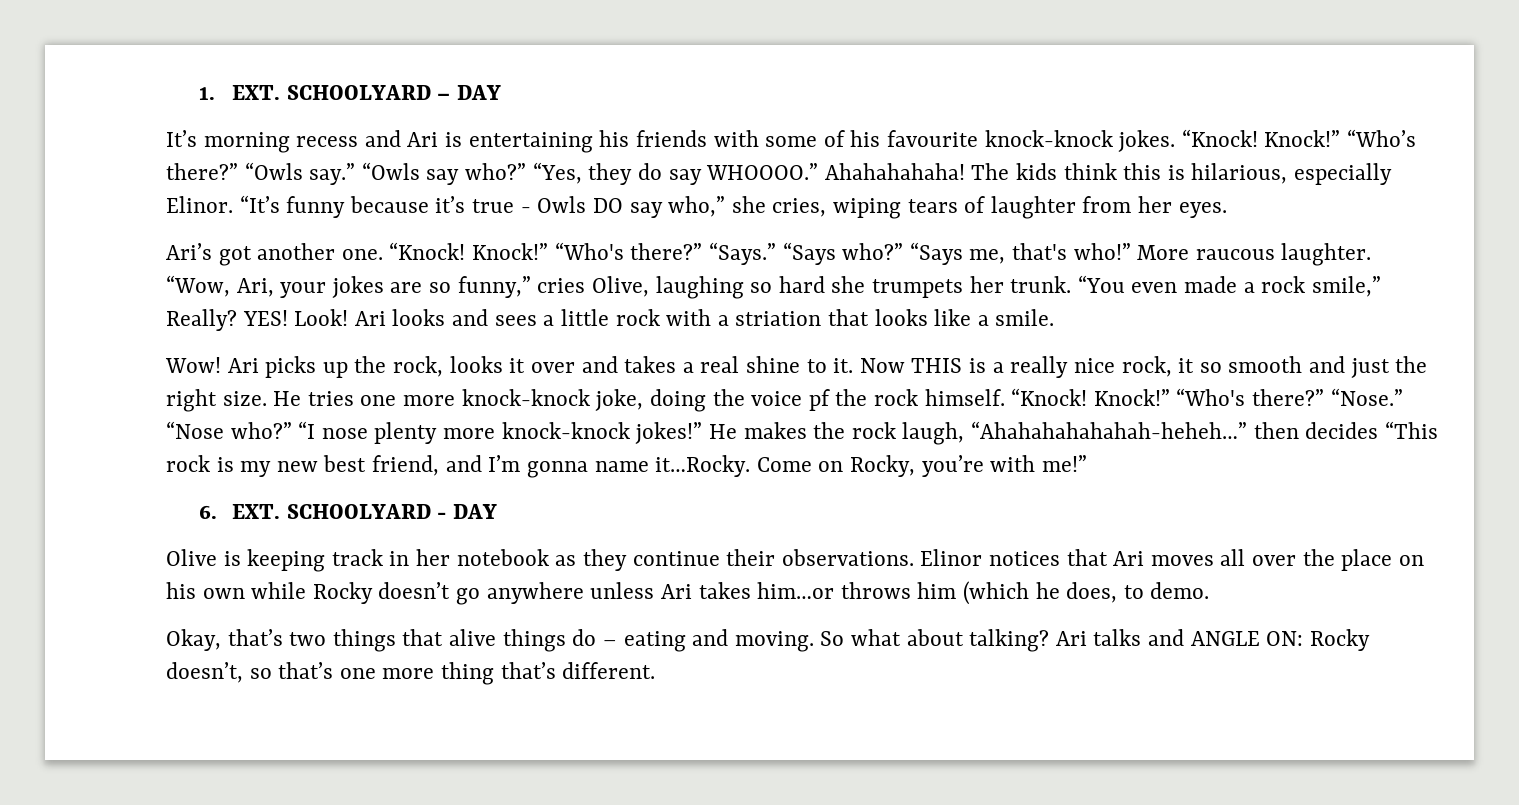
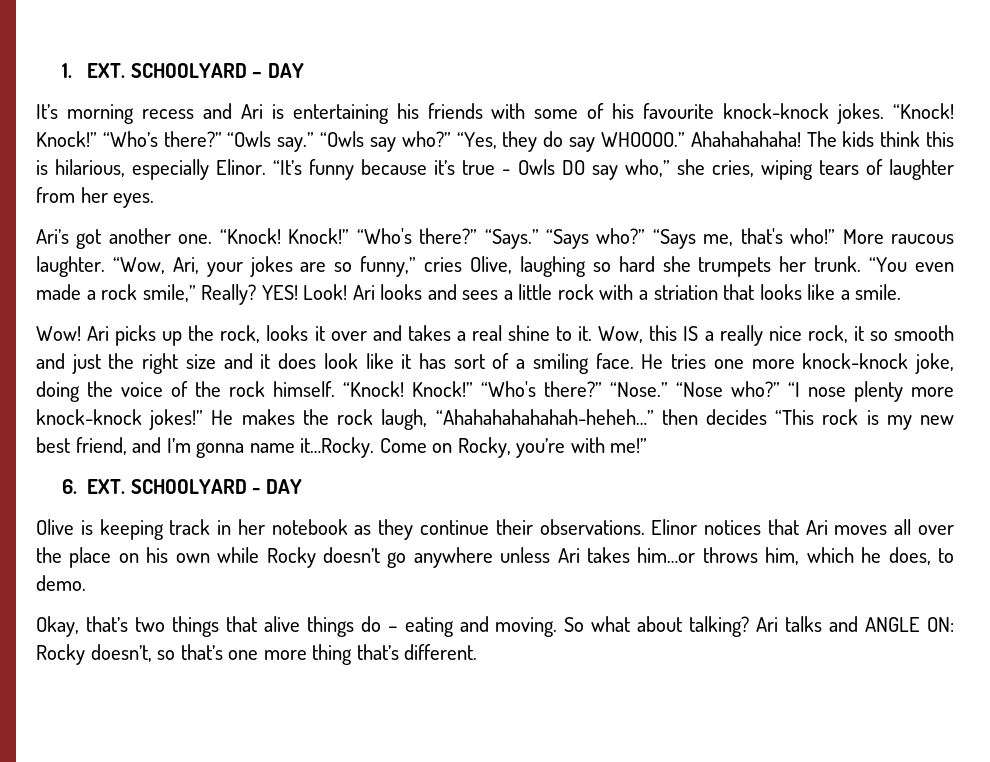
[859,358,987,373] Now THIS is -> [598,325,699,343] Wow, this IS
[222,391,267,406] size. -> [185,353,634,374] size and it does look like it has sort of a smiling face.
[808,389,830,411] pf -> [171,381,189,397] of
[917,581,1029,605] him (which -> [765,547,854,565] him, which

